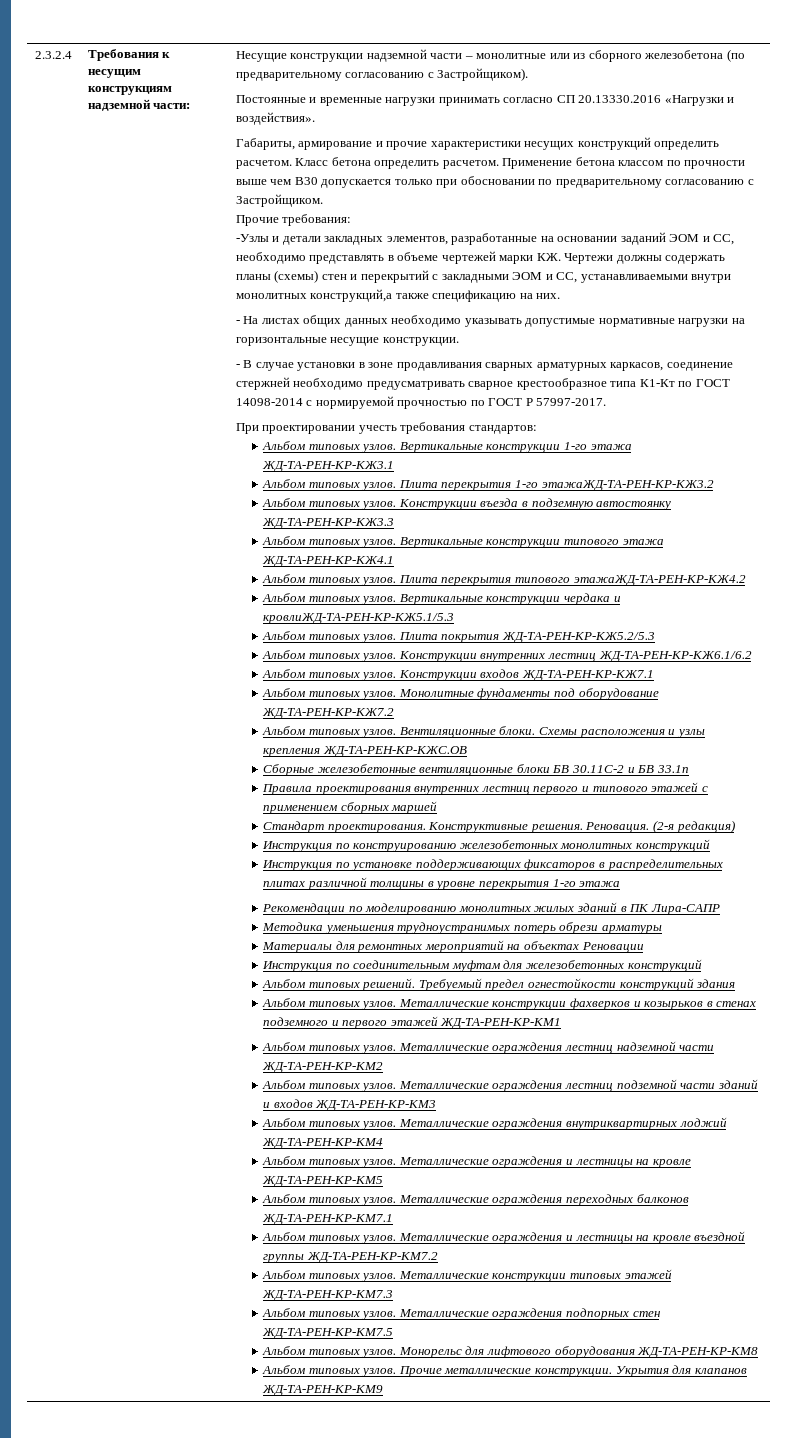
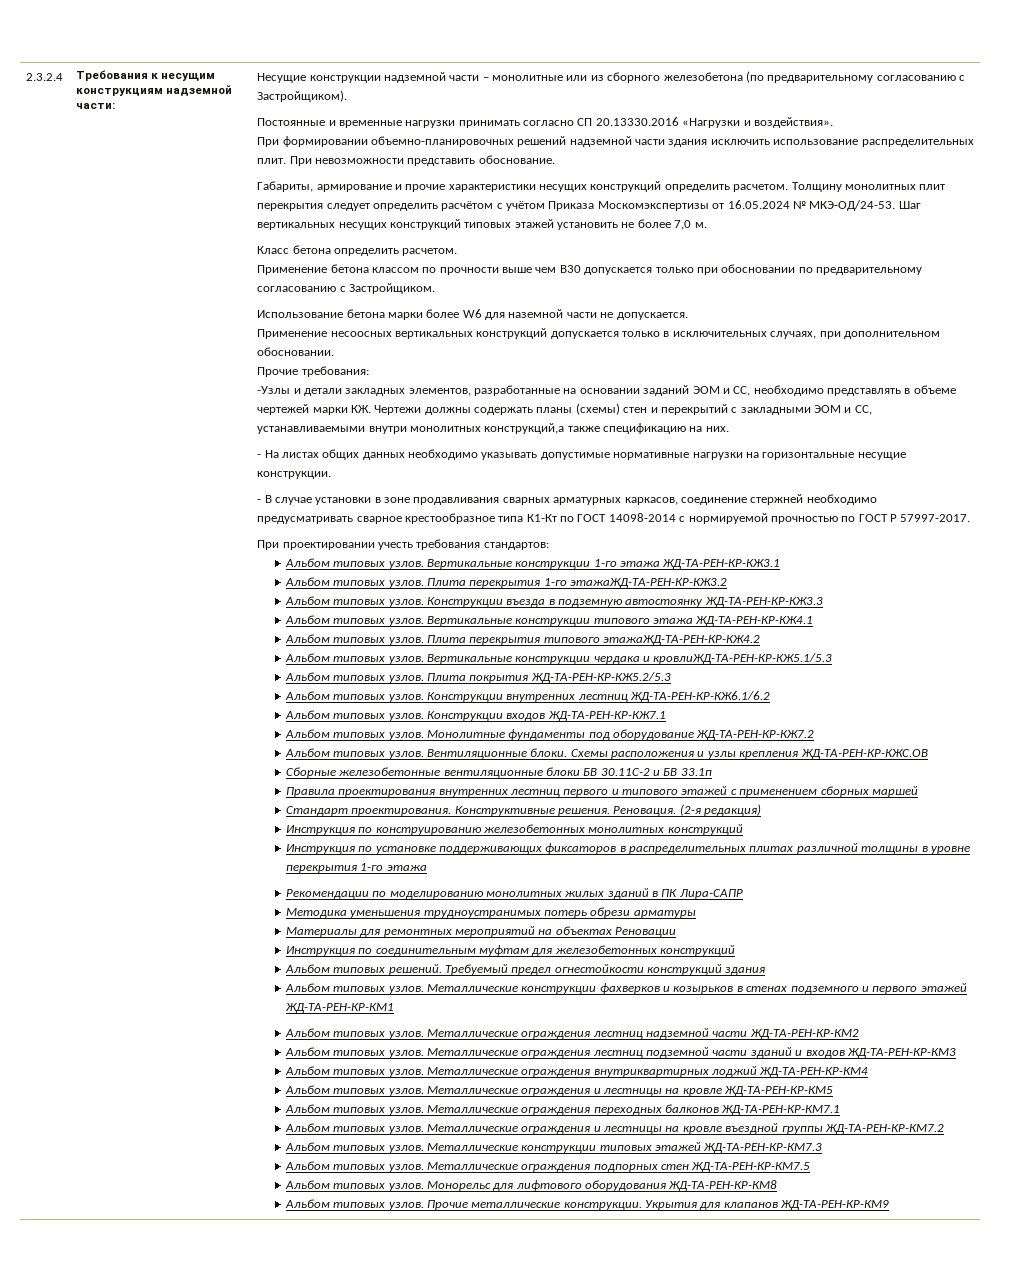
(315, 118) none -> [257,136,974,147] [257,155,555,166] // При формировании объемно-планировочных решений надземной части здания исключить использование распределительных плит. При невозможности представить обоснование.
(292, 164) none -> [791,182,946,192] [257,200,921,211] [257,219,707,230] Толщину монолитных плит перекрытия следует определить расчётом с учётом Приказа Москомэкспертизы от 16.05.2024 № МКЭ-ОД/24-53. Шаг вертикальных несущих конструкций типовых этажей установить не более 7,0 м. //
(499, 164) none -> (458, 252) //
(323, 200) none -> [257,309,688,320] [257,328,940,339] [257,347,335,356] // Использование бетона марки более W6 для наземной части не допускается. // Применение несоосных вертикальных конструкций допускается только в исключительных случаях, при дополнительном обосновании.

